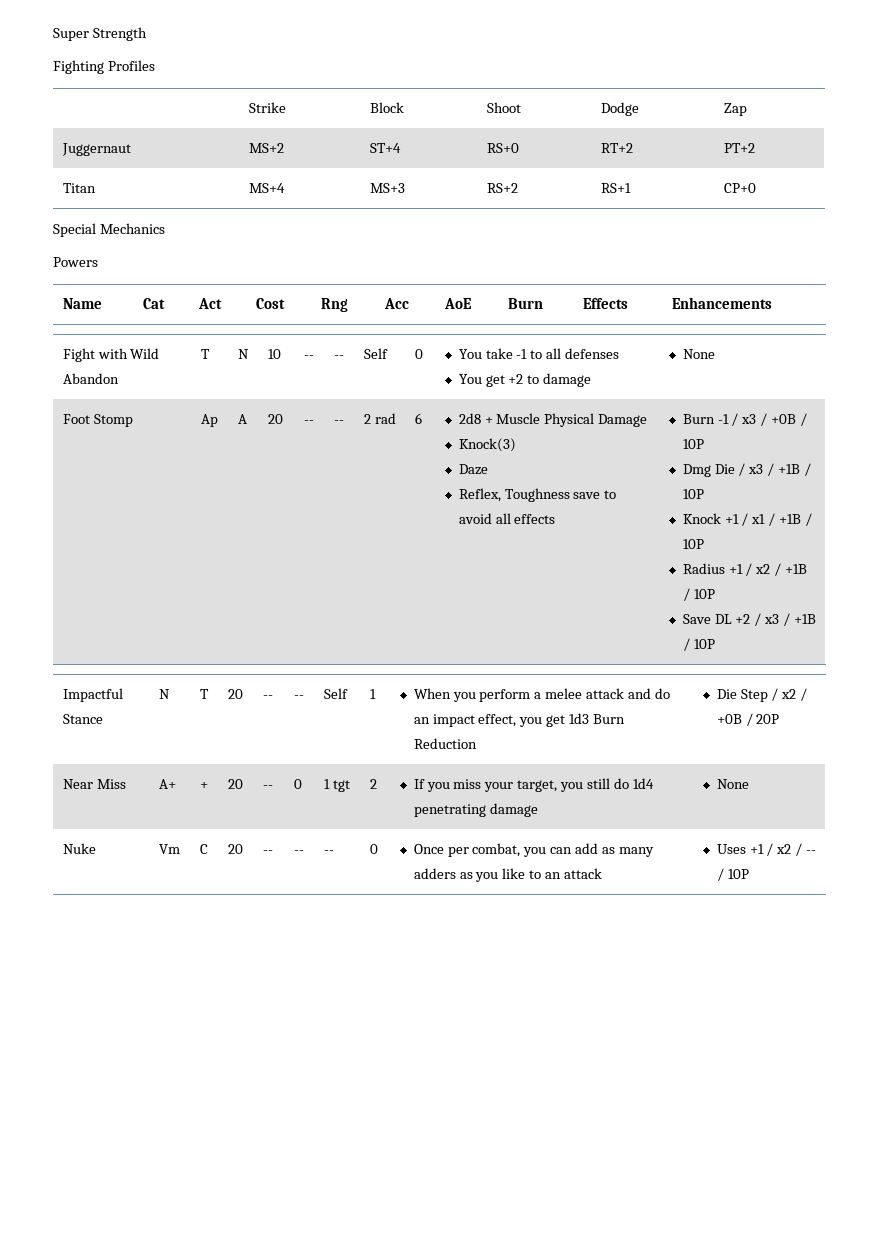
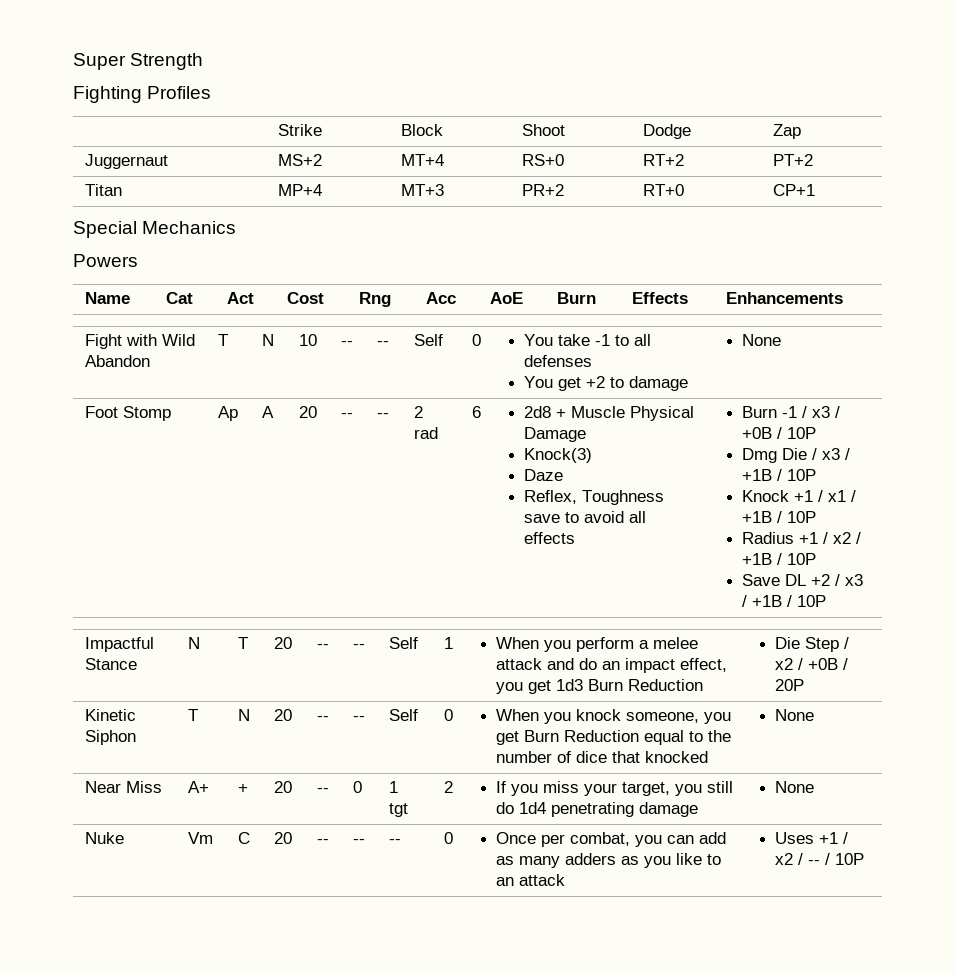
[369,143,401,153] ST+4 -> [400,154,444,166] MT+4
[248,183,285,193] [369,183,405,193] [486,183,518,193] [600,183,631,193] [723,183,756,193] MS+4 | MS+3 | RS+2 | RS+1 | CP+0 -> [277,184,322,196] [400,184,444,196] [521,184,564,196] [642,184,684,196] [772,184,815,196] MP+4 | MT+3 | PR+2 | RT+0 | CP+1
(780, 719) none -> [84,709,136,721] [84,730,136,745] [187,709,198,721] [237,709,250,721] [273,709,292,721] [316,716,329,721] [352,716,365,721] [388,709,418,721] [443,709,453,721] [496,709,732,724] [496,730,732,745] [496,751,709,763] [775,709,815,721] // Kinetic Siphon | T | N | 20 | -- | -- | Self | 0 | When you knock someone, you get Burn Reduction equal to the number of dice that knocked | None

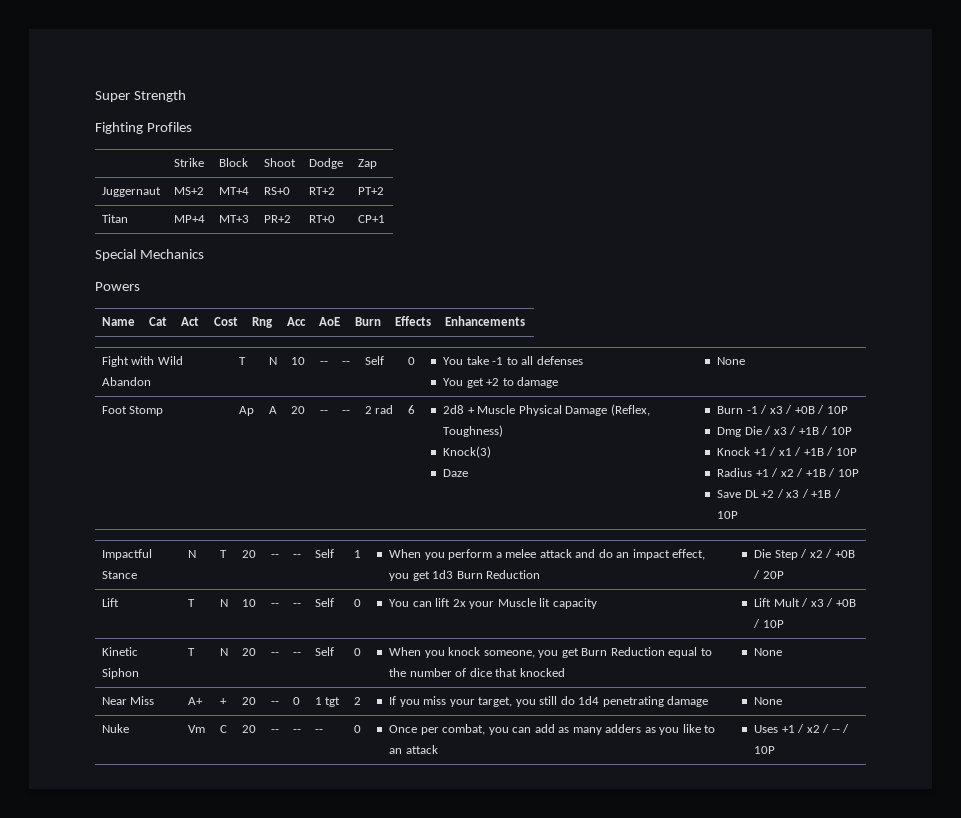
(587, 434) none -> [610,404,650,416] [443,425,504,437] (Reflex, Toughness)
[524,490,665,505] [524,511,647,523] [524,532,576,544] // Reflex, Toughness save to avoid all effects -> (469, 473) none
(805, 685) none -> [101,598,119,607] [187,599,195,607] [219,599,228,607] [241,599,256,607] [270,603,279,607] [292,603,301,607] [314,598,334,607] [353,599,361,607] [389,598,597,609] [754,598,856,607] [753,619,784,628] // Lift | T | N | 10 | -- | -- | Self | 0 | You can lift 2x your Muscle lit capacity | Lift Mult / x3 / +0B / 10P

